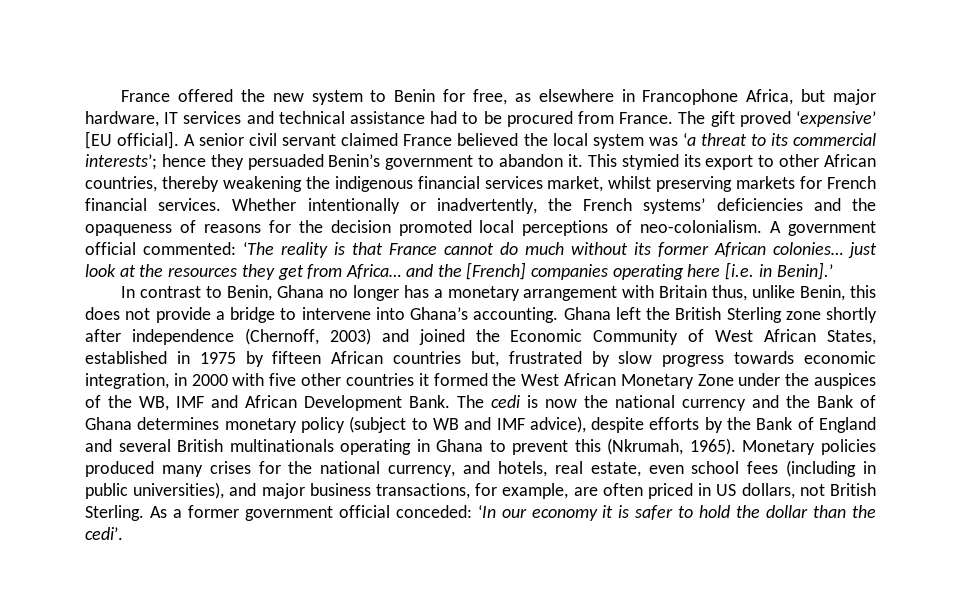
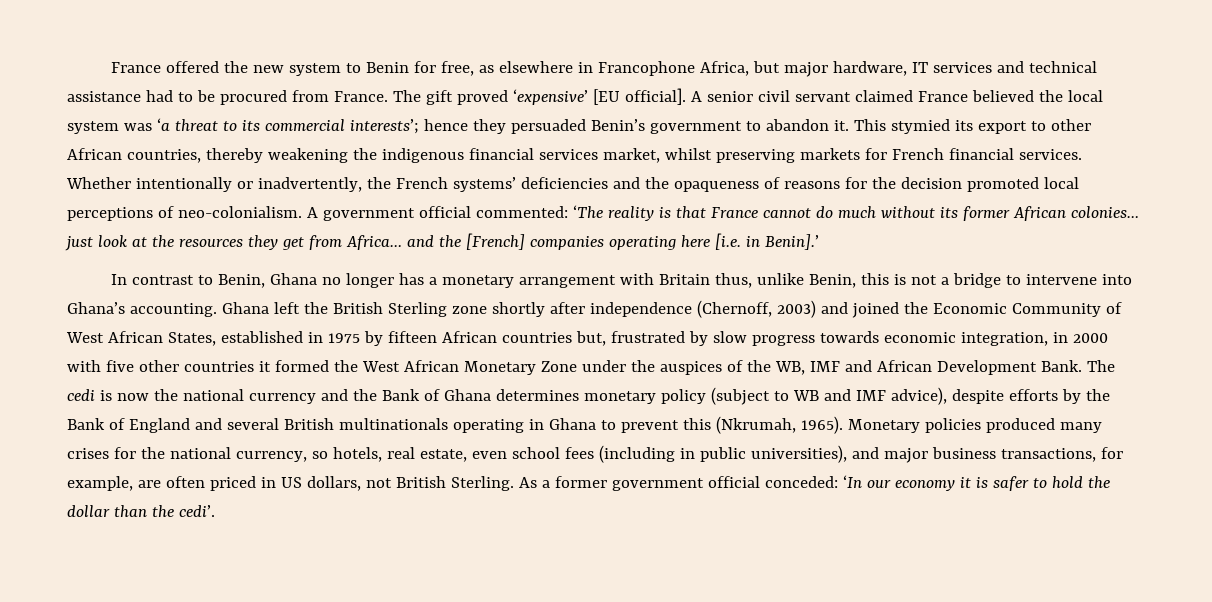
[85,307,211,323] does not provide -> [893,274,937,285] is not
[463,461,491,474] and -> [311,451,328,459] so

